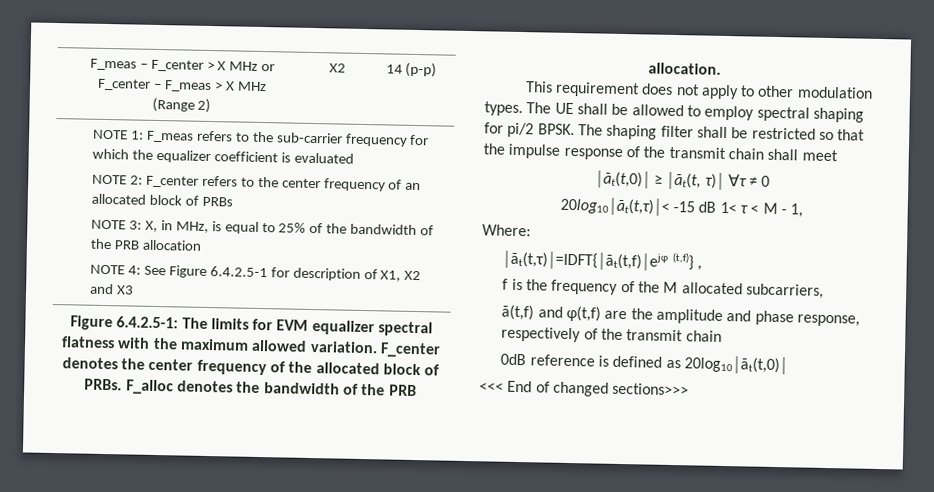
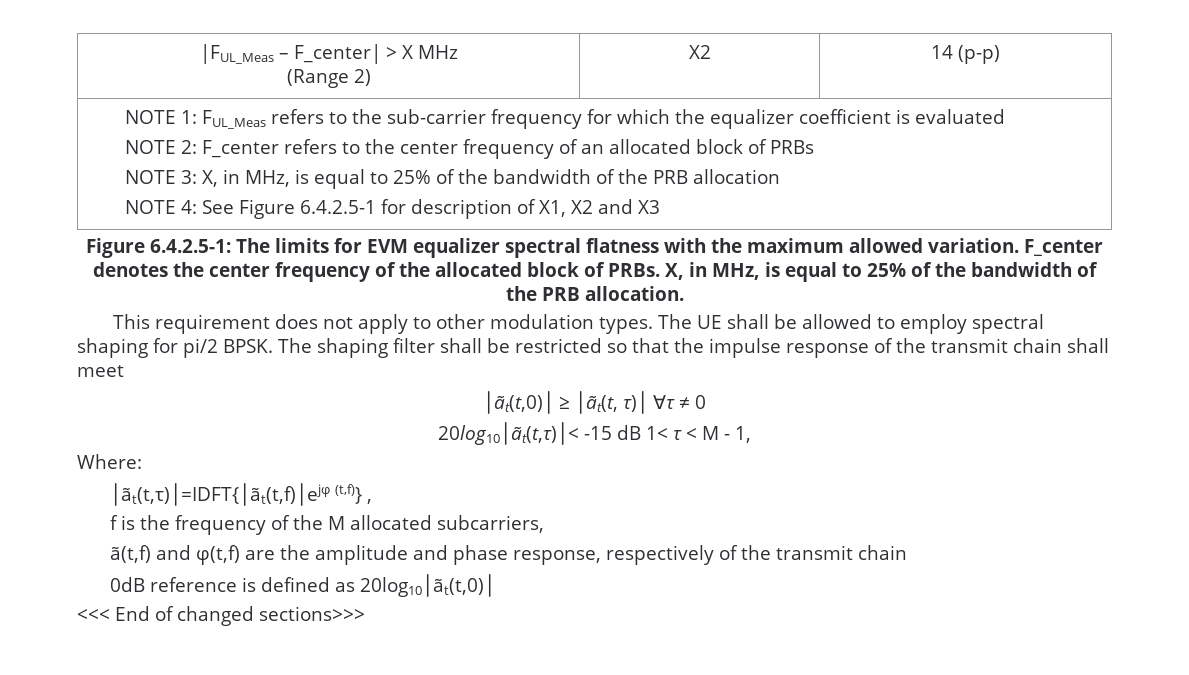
[89,58,276,72] [97,78,213,93] F_meas – F_center > X MHz or F_center – F_meas -> [199,44,381,64] |FUL_Meas – F_center|
[145,130,194,143] F_meas -> [202,110,267,129] FUL_Meas
[125,379,234,395] F_alloc denotes -> [665,262,932,282] X, in MHz, is equal to 25% of

